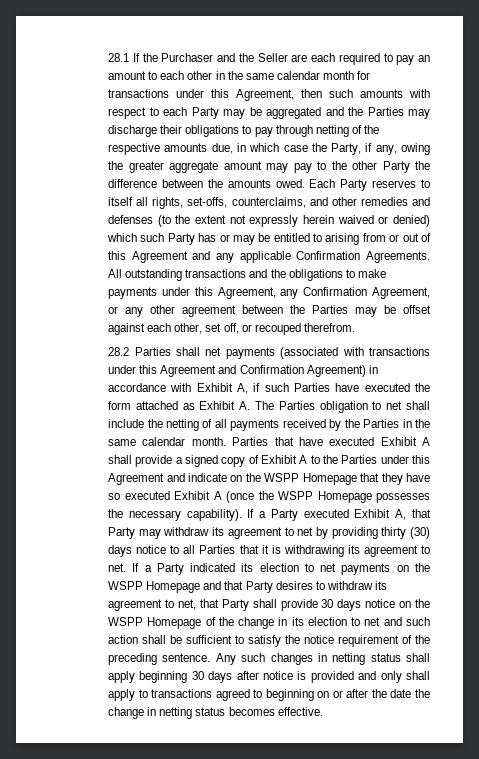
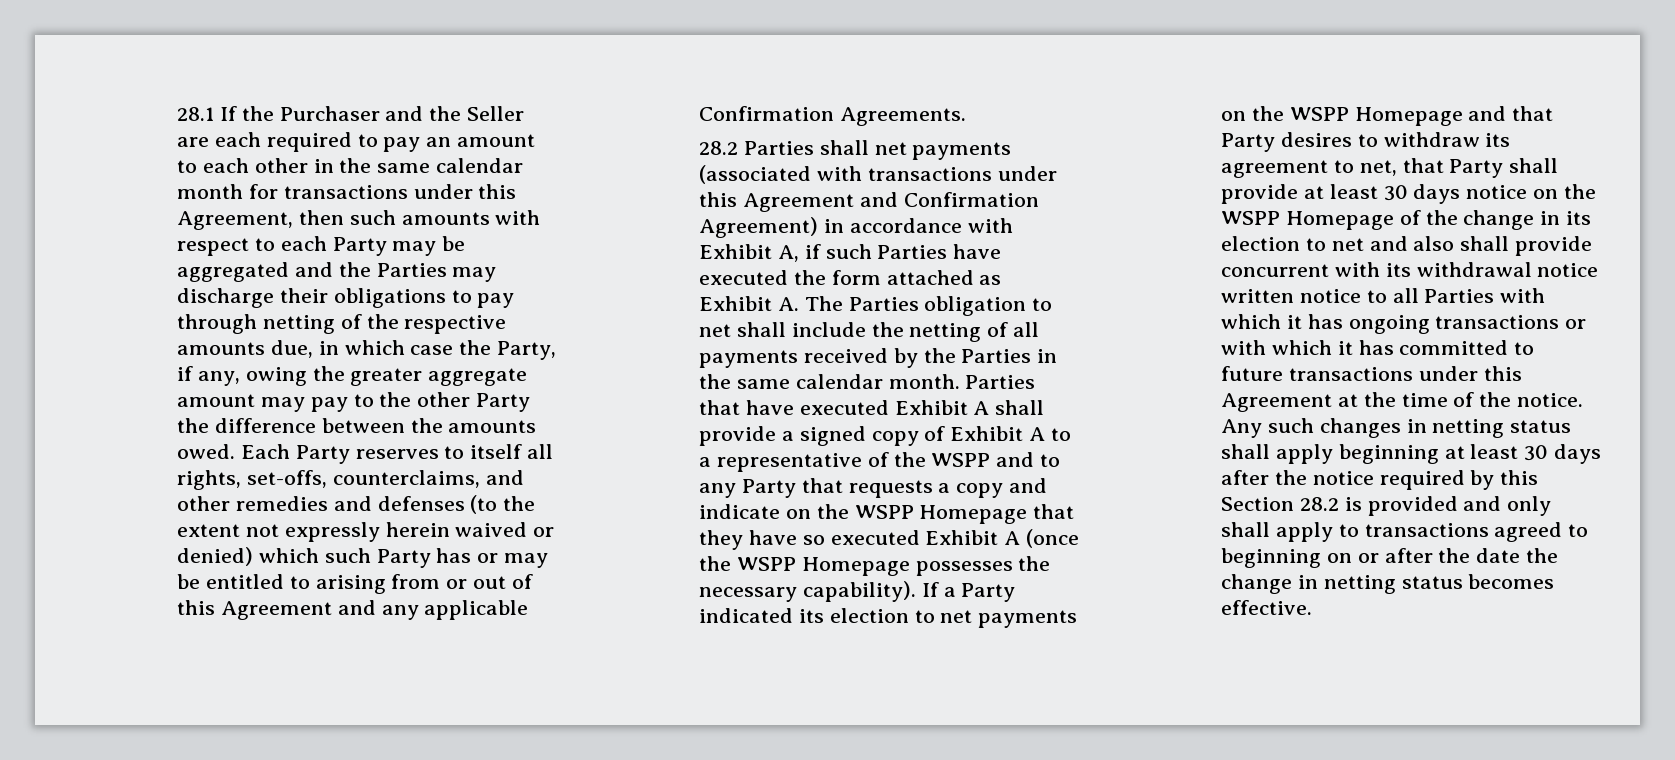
[108,269,386,281] [108,287,431,299] [108,305,431,317] [108,323,355,335] All outstanding transactions and the obligations to make payments under this Agreement, any Confirmation Agreement, or any other agreement between the Parties may be offset against each other, set off, or recouped therefrom. -> (967, 116) none
[323,455,431,464] [108,473,165,485] the Parties under this Agreement -> [699,452,1061,472] [699,478,1004,498] a representative of the WSPP and to any Party that requests a copy
[303,509,431,520] [108,527,431,539] [108,545,430,557] [108,563,184,575] executed Exhibit A, that Party may withdraw its agreement to net by providing thirty (30) days notice to all Parties that it is withdrawing its agreement to net. If a Party -> (1016, 592) none
(318, 605) none -> [1304,184,1378,199] at least
[406,617,430,626] [108,635,430,647] [108,653,211,665] such action shall be sufficient to satisfy the notice requirement of the preceding sentence. -> [1413,236,1593,256] [1221,262,1599,277] [1221,288,1546,303] [1221,314,1587,334] [1221,340,1535,355] [1221,366,1522,381] [1221,392,1584,412] also shall provide concurrent with its withdrawal notice written notice to all Parties with which it has ongoing transactions or with which it has committed to future transactions under this Agreement at the time of the notice.
(188, 677) none -> [1444,444,1519,459] at least
[263,671,294,680] notice -> [1275,470,1539,490] [1221,497,1340,511] the notice required by this Section 28.2

